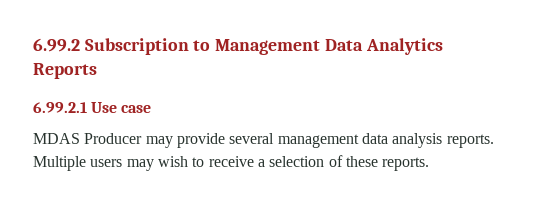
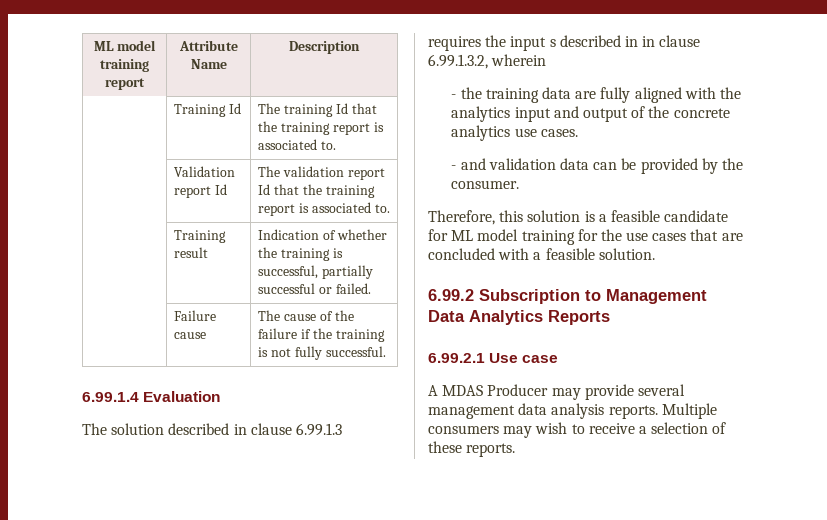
(33, 45) none -> [93,40,157,51] [100,59,149,72] [105,78,145,90] [178,40,238,51] [190,59,227,69] [289,41,360,54] [174,103,242,117] [258,103,377,117] [258,121,384,135] [258,139,337,150] [174,166,236,177] [174,184,228,198] [258,166,385,180] [258,184,375,198] [258,202,390,216] [174,230,227,243] [174,247,209,258] [258,229,387,240] [258,247,343,261] [258,265,374,279] [258,283,371,294] [174,310,217,321] [174,332,207,339] [258,310,354,321] [258,328,385,342] [258,346,386,360] [82,391,221,402] [82,423,342,436] [428,35,701,51] [428,54,547,69] [451,87,741,103] [451,106,730,122] [451,125,578,141] [451,158,743,174] [451,180,520,189] [428,210,729,225] [428,229,743,245] [428,248,655,260] ML model training report | Attribute Name | Description // | Training Id | The training Id that the training report is associated to. // | Validation report Id | The validation report Id that the training report is associated to. // | Training result | Indication of whether the training is successful, partially successful or failed. // | Failure cause | The cause of the failure if the training is not fully successful. // 6.99.1.4 Evaluation // The solution described in clause 6.99.1.3 requires the input s described in in clause 6.99.1.3.2, wherein // - the training data are fully aligned with the analytics input and output of the concrete analytics use cases. // - and validation data can be provided by the consumer. // Therefore, this solution is a feasible candidate for ML model training for the use cases that are concluded with a feasible solution. //
(152, 109) none -> [428,385,438,396] A
[90,159,123,167] users -> [428,425,499,434] consumers

